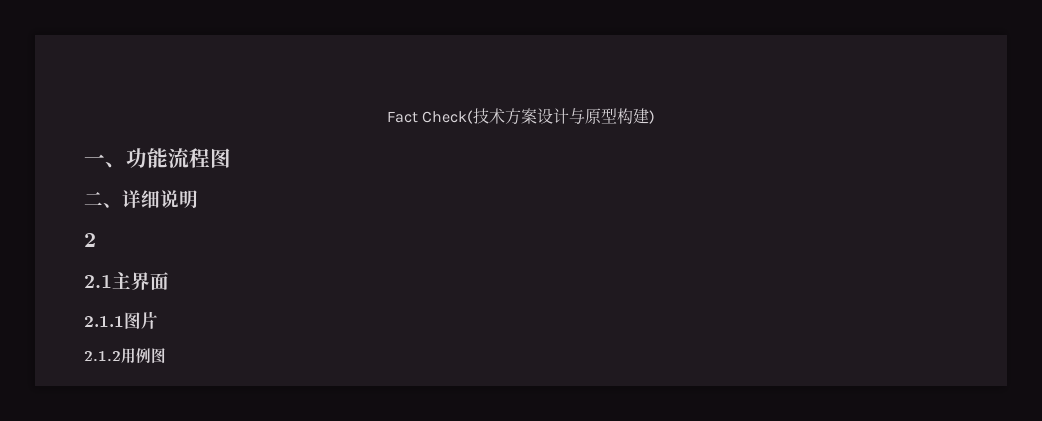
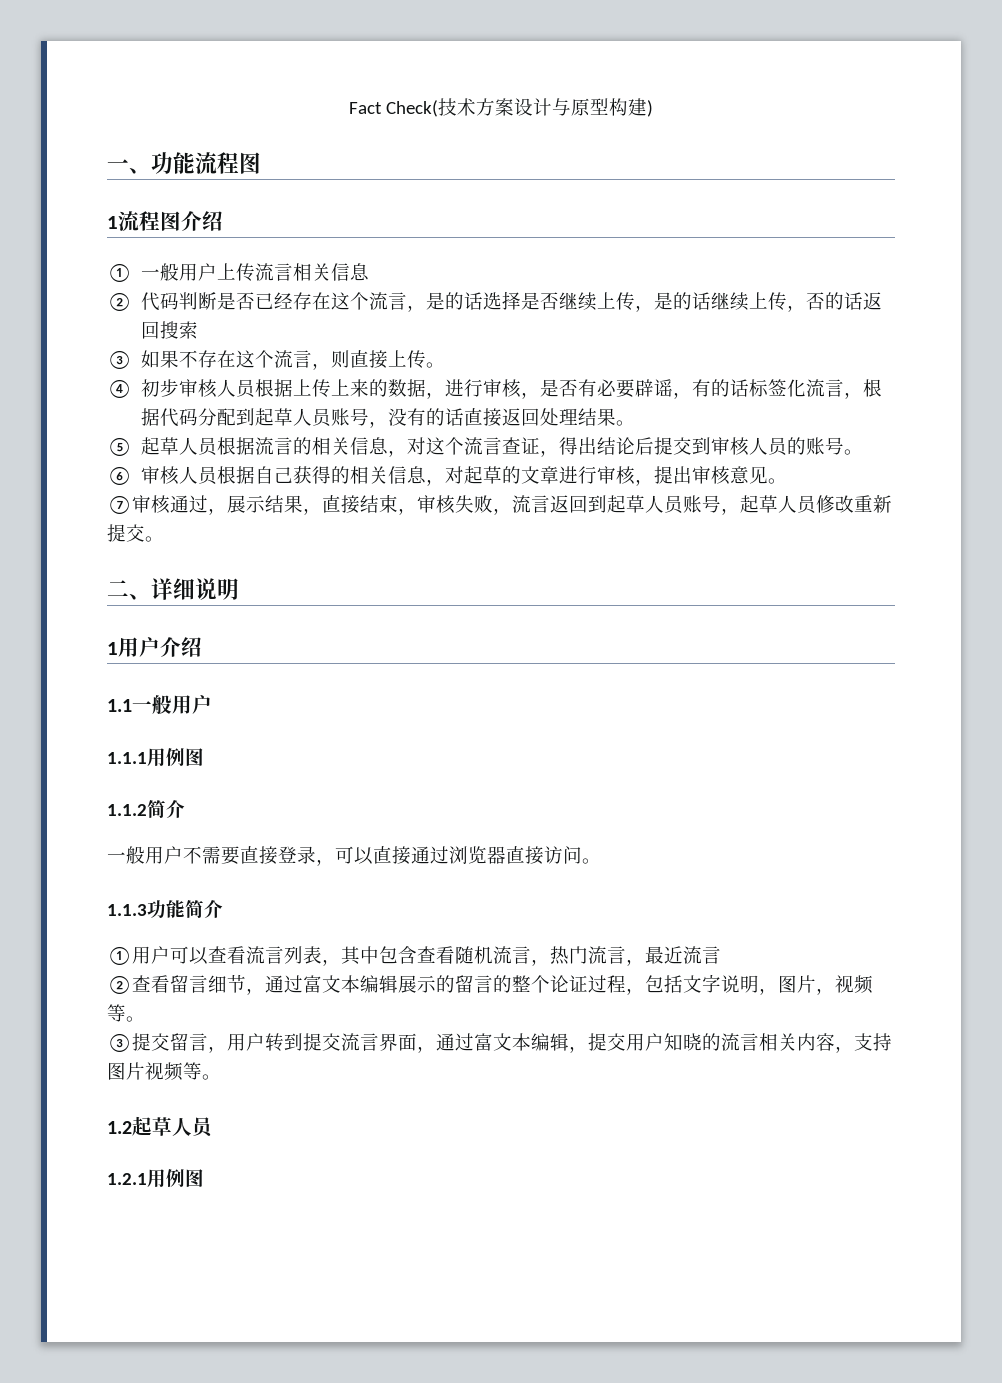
[84,190,198,208] [84,233,96,247] [84,272,169,290] [84,311,158,329] [84,351,121,361] 二、详细说明 // 2 // 2.1主界面 // 2.1.1图片 // 2.1.2 -> [107,211,223,231] [107,263,370,282] [107,291,883,312] [141,321,199,339] [107,350,446,370] [107,379,883,399] [141,408,636,428] [107,437,864,457] [107,466,788,486] [107,494,892,515] [107,524,164,542] [107,578,239,600] [107,637,202,657] [107,695,212,714] [107,748,204,767] [107,800,185,818] [107,846,601,866] [107,900,223,918] [107,946,721,966] [107,974,873,995] [107,1004,145,1022] [107,1033,892,1053] [107,1062,221,1081] [107,1116,214,1138] [107,1173,147,1185] 1流程图介绍 // ①一般用户上传流言相关信息 // ②代码判断是否已经存在这个流言，是的话选择是否继续上传，是的话继续上传，否的话返回搜索 // ③如果不存在这个流言，则直接上传。 // ④初步审核人员根据上传上来的数据，进行审核，是否有必要辟谣，有的话标签化流言，根据代码分配到起草人员账号，没有的话直接返回处理结果。 // ⑤起草人员根据流言的相关信息，对这个流言查证，得出结论后提交到审核人员的账号。 // ⑥审核人员根据自己获得的相关信息，对起草的文章进行审核，提出审核意见。 // ⑦审核通过，展示结果，直接结束，审核失败，流言返回到起草人员账号，起草人员修改重新提交。 // 二、详细说明 // 1用户介绍 // 1.1一般用户 // 1.1.1用例图 // 1.1.2简介 // 一般用户不需要直接登录，可以直接通过浏览器直接访问。 // 1.1.3功能简介 // ①用户可以查看流言列表，其中包含查看随机流言，热门流言，最近流言 // ②查看留言细节，通过富文本编辑展示的留言的整个论证过程，包括文字说明，图片，视频等。 // ③提交留言，用户转到提交流言界面，通过富文本编辑，提交用户知晓的流言相关内容，支持图片视频等。 // 1.2起草人员 // 1.2.1

